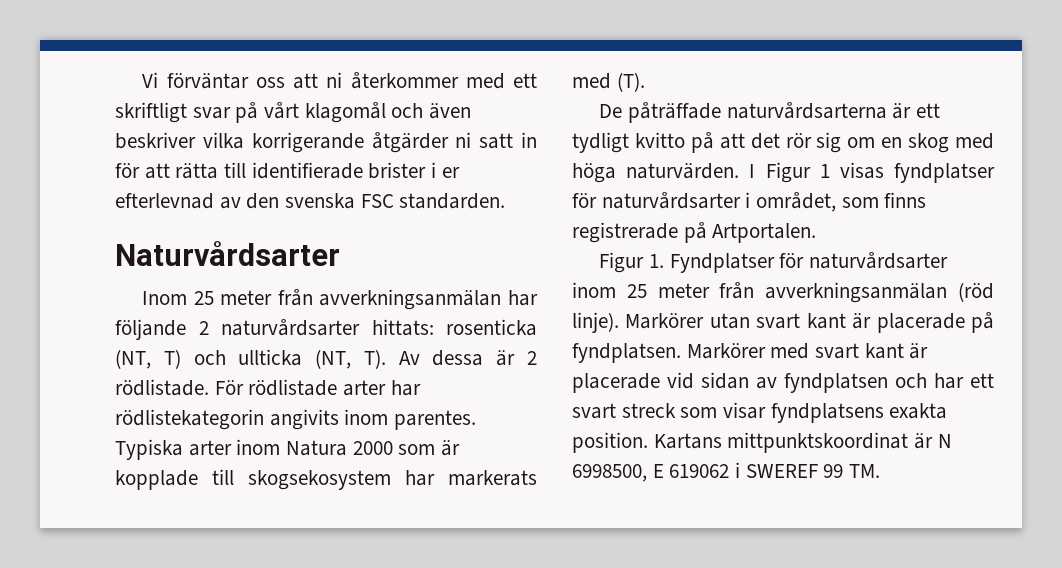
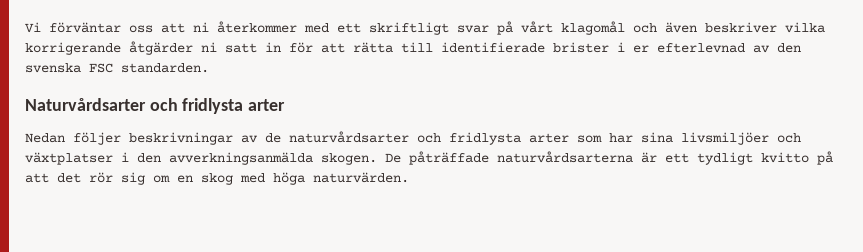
[142,289,538,310] [115,319,537,340] [115,349,537,369] [115,379,421,396] [115,409,477,430] [115,439,461,460] [115,469,537,490] [572,72,645,92] // Inom 25 meter från avverkningsanmälan har följande 2 naturvårdsarter hittats: rosenticka (NT, T) och ullticka (NT, T). Av dessa är 2 rödlistade. För rödlistade arter har rödlistekategorin angivits inom parentes. Typiska arter inom Natura 2000 som är kopplade till skogsekosystem har markerats med (T). // -> [149,98,286,114] [25,131,801,145] [25,152,377,165] och fridlysta arter // Nedan följer beskrivningar av de naturvårdsarter och fridlysta arter som har sina livsmiljöer och växtplatser i den avverkningsanmälda skogen.
[749,162,995,183] [572,192,927,212] [572,222,817,243] [599,252,948,273] [572,282,994,303] [572,312,994,333] [572,343,929,363] [572,372,994,393] [572,402,948,423] [572,432,952,453] [572,462,881,482] I Figur 1 visas fyndplatser för naturvårdsarter i området, som finns registrerade på Artportalen. // Figur 1. Fyndplatser för naturvårdsarter inom 25 meter från avverkningsanmälan (röd linje). Markörer utan svart kant är placerade på fyndplatsen. Markörer med svart kant är placerade vid sidan av fyndplatsen och har ett svart streck som visar fyndplatsens exakta position. Kartans mittpunktskoordinat är N 6998500, E 619062 i SWEREF 99 TM. -> (409, 177) none

